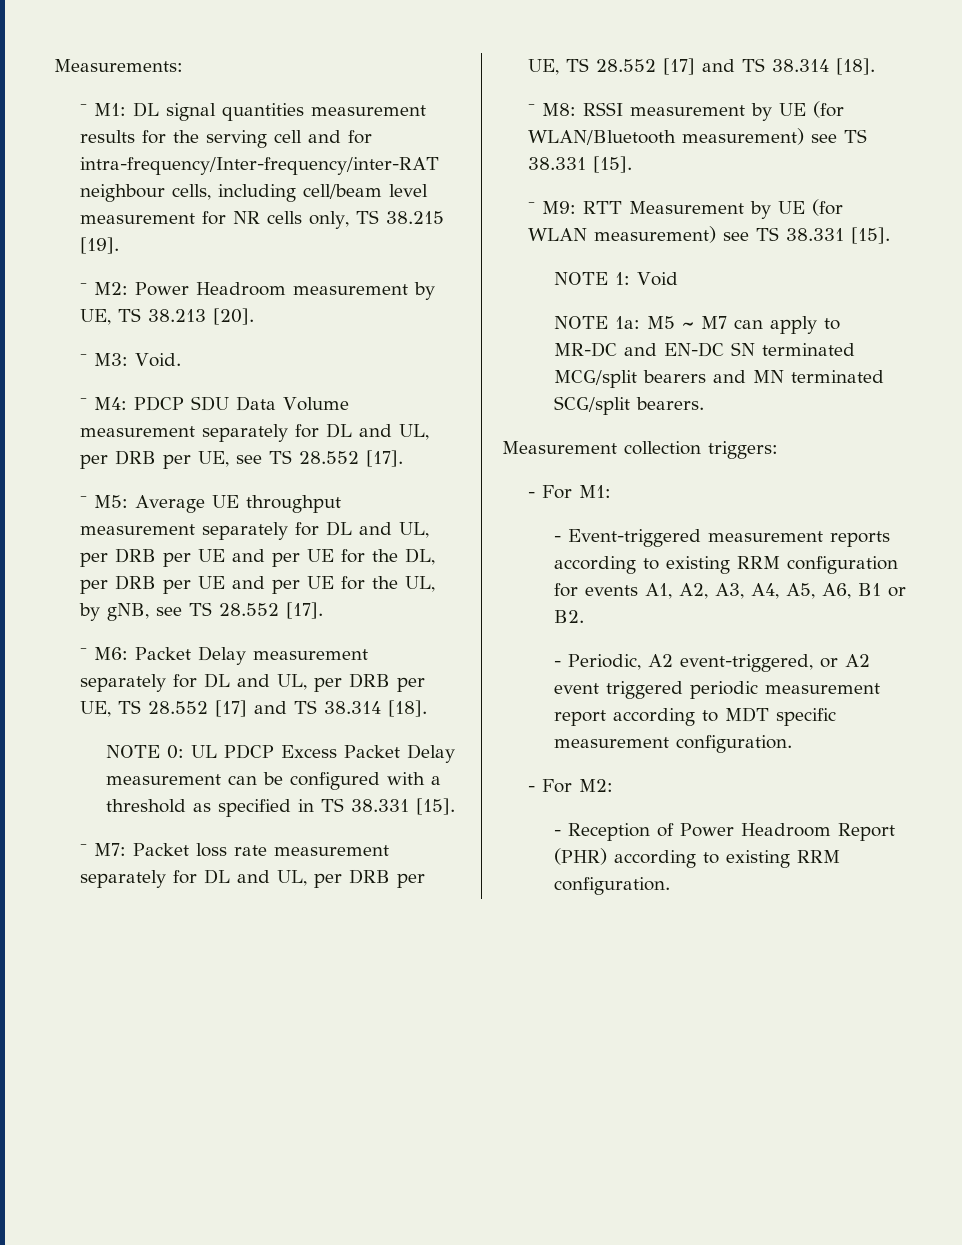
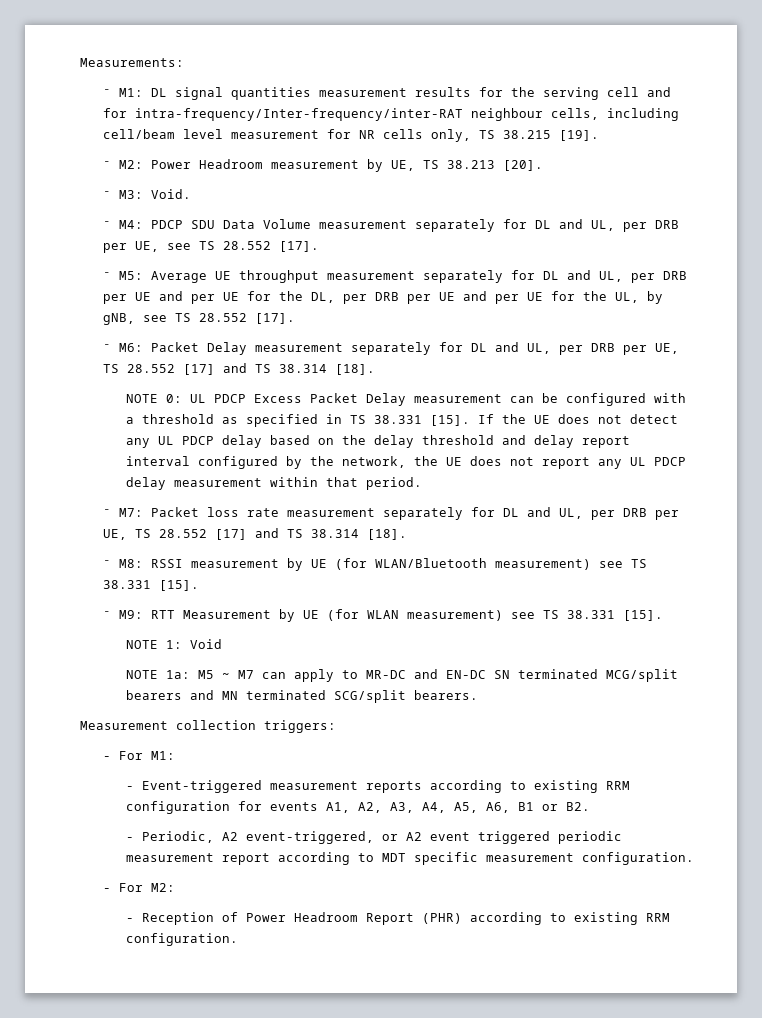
(456, 806) none -> [478,414,679,424] [126,435,631,448] [126,456,687,469] [126,477,423,490] If the UE does not detect any UL PDCP delay based on the delay threshold and delay report interval configured by the network, the UE does not report any UL PDCP delay measurement within that period.

